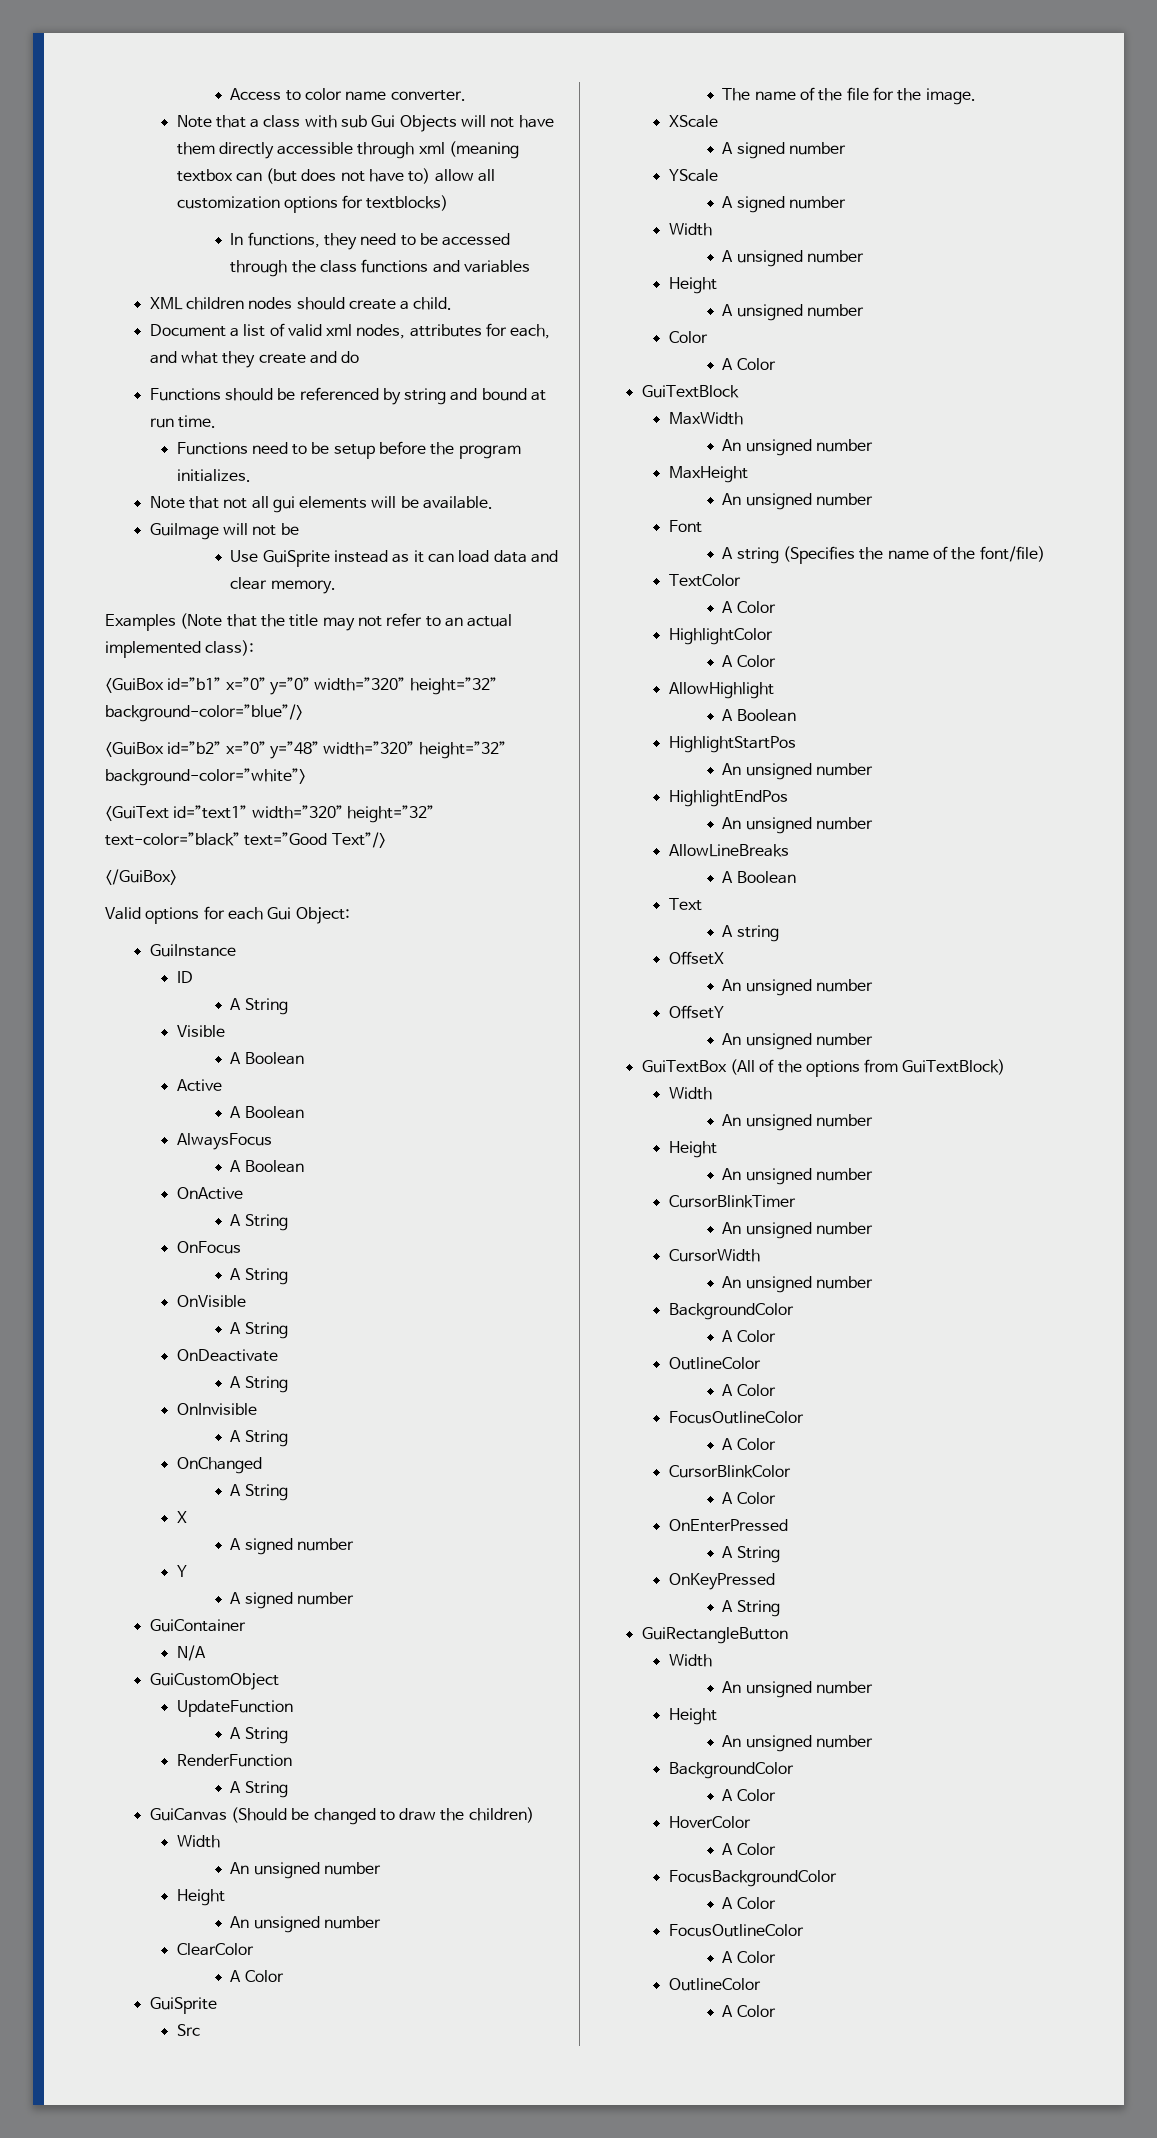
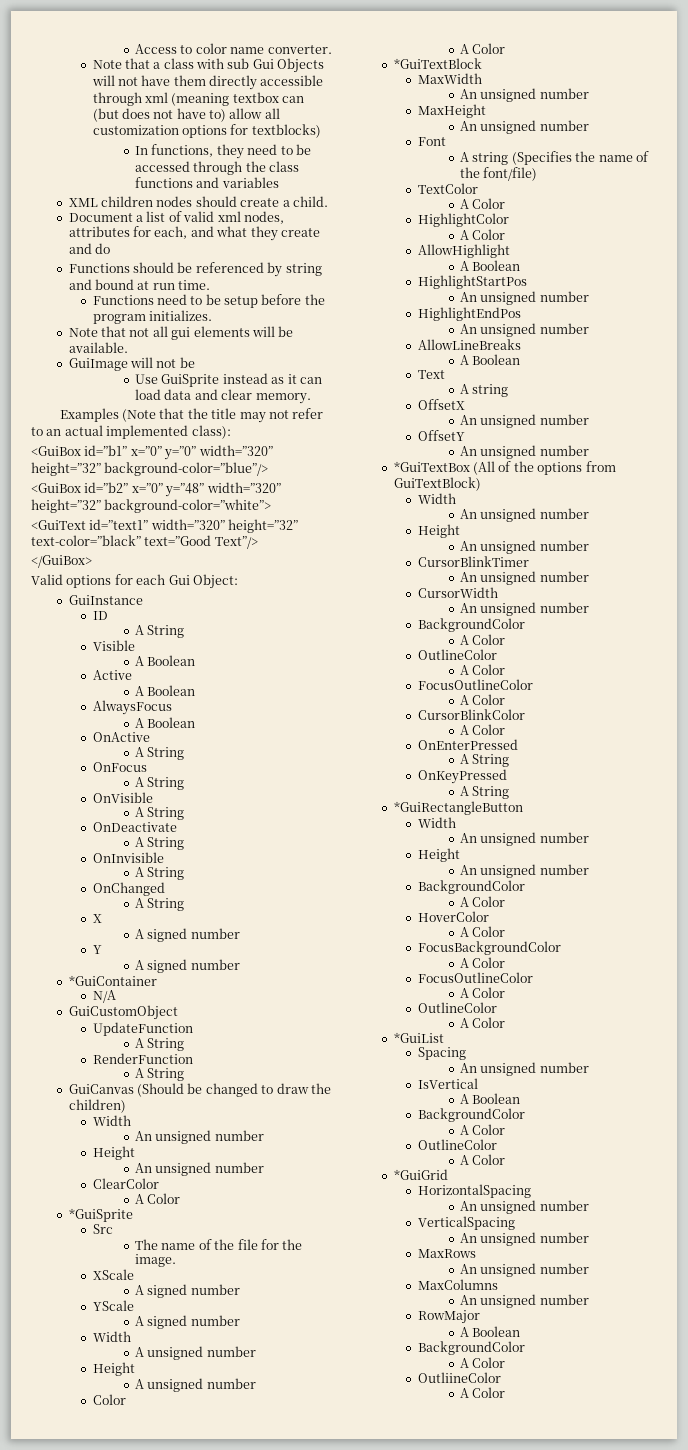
[149,1619,246,1632] GuiContainer -> [68,975,157,986] *GuiContainer
[149,1997,217,2014] GuiSprite -> [68,1208,133,1222] *GuiSprite
[641,385,739,398] GuiTextBlock -> [393,58,482,69] *GuiTextBlock
[641,1060,727,1073] GuiTextBox -> [393,461,470,472] *GuiTextBox
[641,1627,788,1644] GuiRectangleButton -> [393,801,523,815] *GuiRectangleButton
(776, 2011) none -> [393,1032,444,1043] [417,1047,466,1060] [460,1062,589,1076] [417,1078,478,1089] [460,1093,521,1104] [417,1108,525,1122] [460,1124,506,1135] [417,1139,497,1150] [460,1154,506,1165] [393,1169,448,1180] [417,1184,531,1198] [460,1200,589,1214] [417,1216,515,1230] [460,1232,589,1246] [417,1249,476,1258] [460,1263,589,1277] [417,1279,498,1290] [460,1294,589,1308] [417,1310,480,1324] [460,1326,521,1337] [417,1341,525,1355] [460,1357,506,1368] [417,1372,501,1383] [460,1387,506,1398] // *GuiList // Spacing // An unsigned number // IsVertical // A Boolean // BackgroundColor // A Color // OutlineColor // A Color // *GuiGrid // HorizontalSpacing // An unsigned number // VerticalSpacing // An unsigned number // MaxRows // An unsigned number // MaxColumns // An unsigned number // RowMajor // A Boolean // BackgroundColor // A Color // OutliineColor // A Color

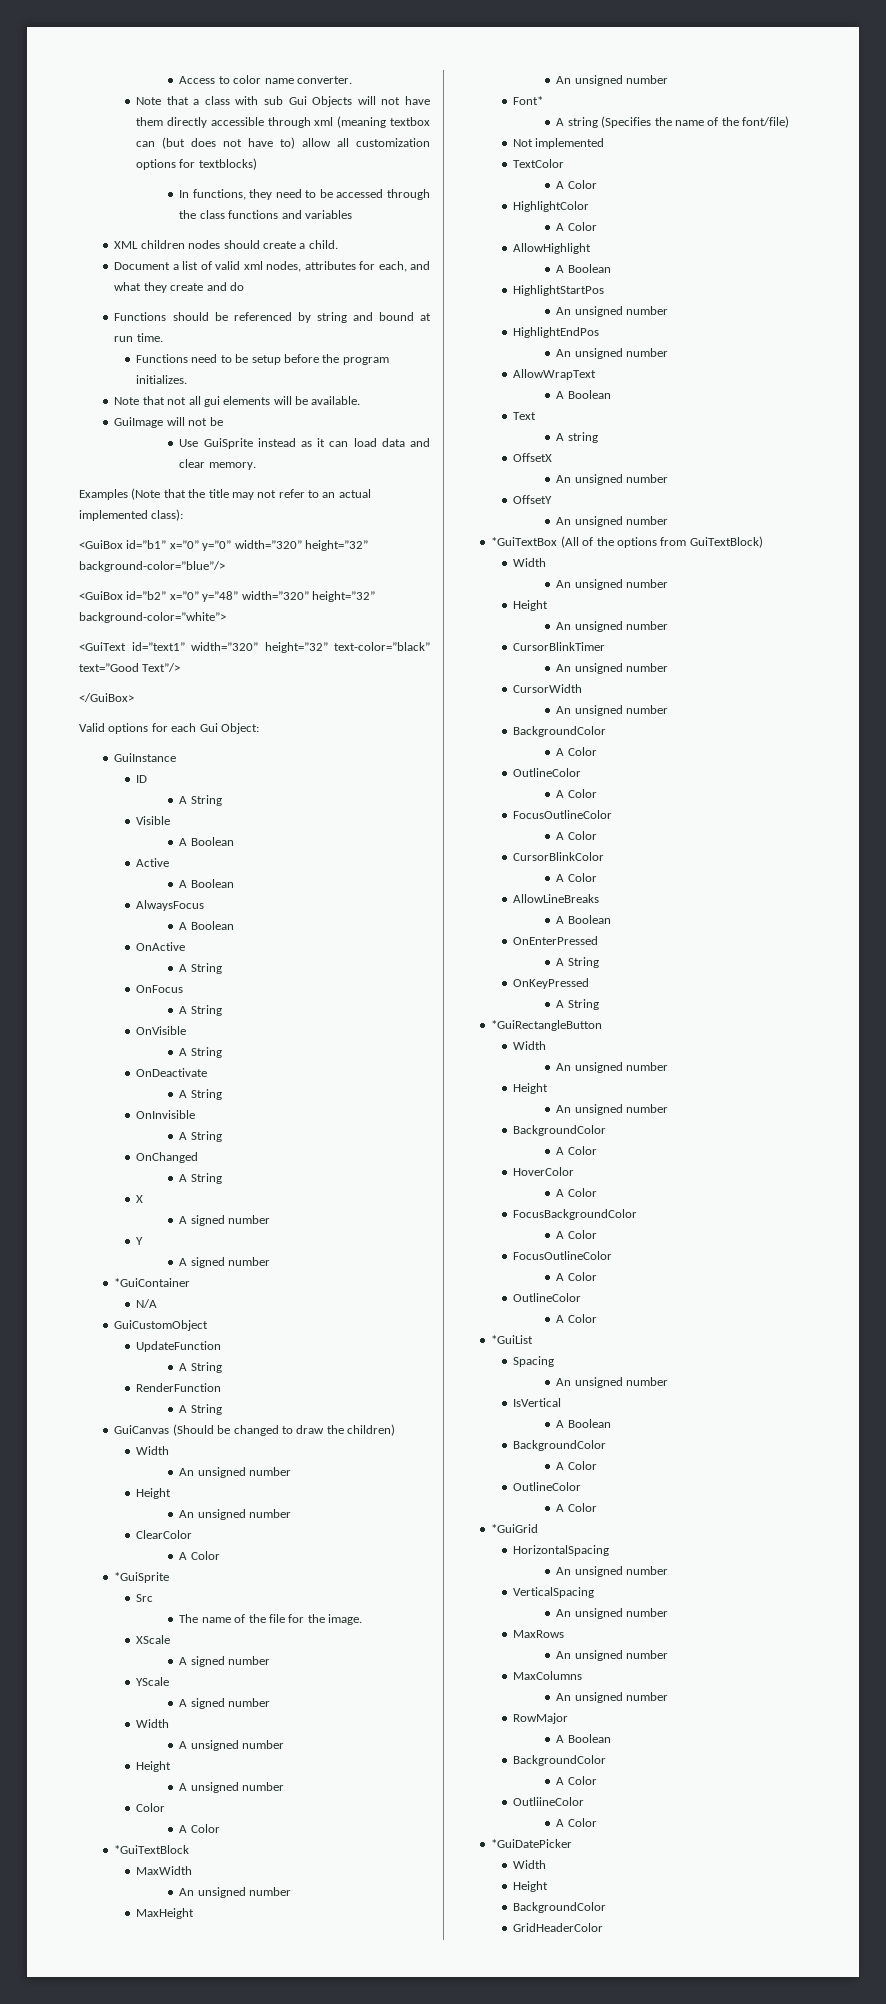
[417,137,446,146] Font -> [513,96,544,105] Font*
(538, 174) none -> [513,138,605,149] // Not implemented
[417,339,521,350] AllowLineBreaks -> [513,369,597,380] AllowWrapText
(506, 729) none -> [513,894,600,903] [556,915,611,924] // AllowLineBreaks // A Boolean
(506, 1392) none -> [491,1839,573,1848] [513,1860,547,1869] [513,1881,549,1892] [513,1902,607,1913] [513,1923,604,1932] // *GuiDatePicker // Width // Height // BackgroundColor // GridHeaderColor

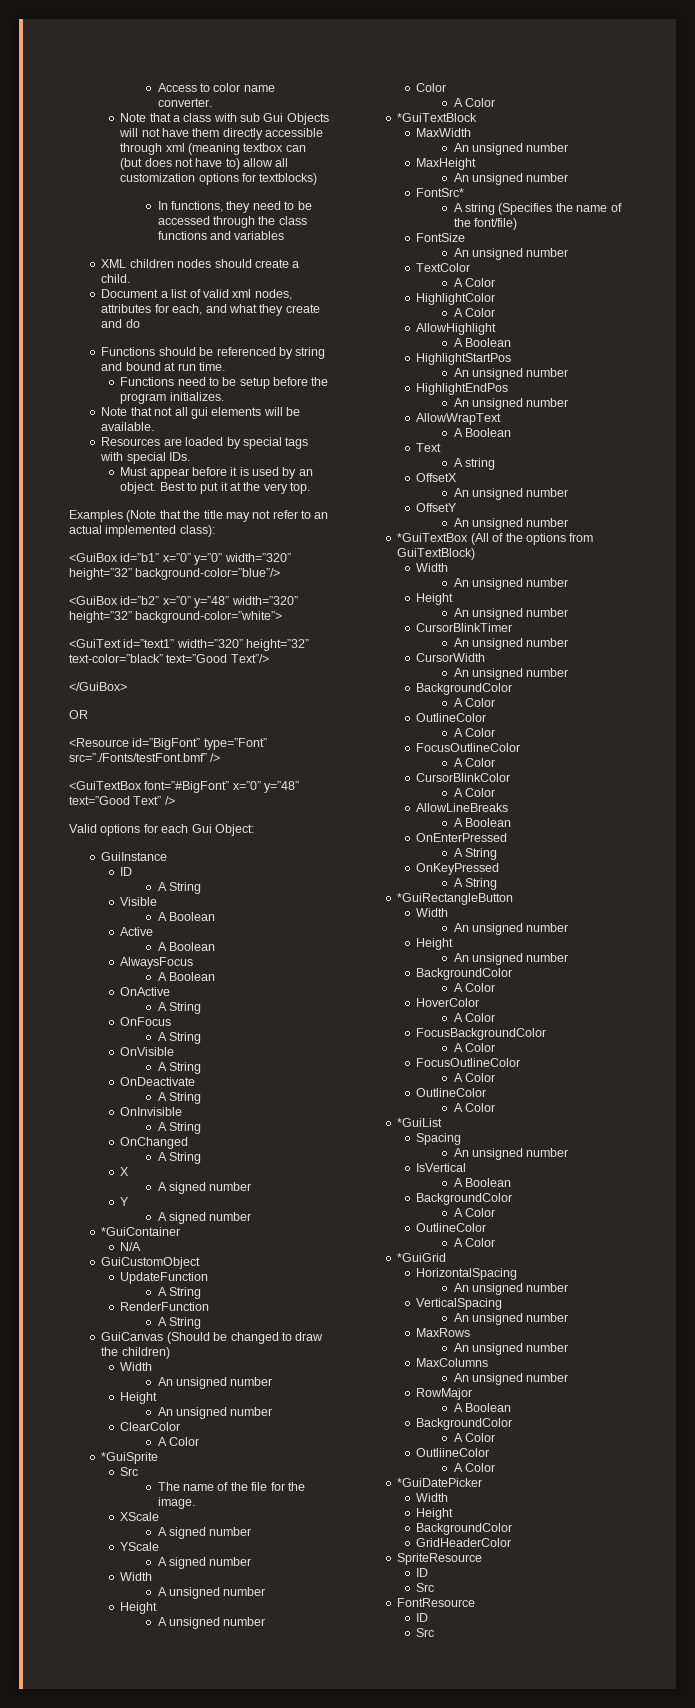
[114,417,223,428] [179,438,431,449] [179,459,256,470] GuiImage will not be // Use GuiSprite instead as it can load data and clear memory. -> [101,437,309,449] [100,452,191,464] [120,467,313,479] [120,482,311,494] Resources are loaded by special tags with special IDs. // Must appear before it is used by an object. Best to put it at the very top.
(134, 697) none -> [69,710,88,719] [69,738,267,750] [69,753,221,762] [69,781,300,793] [69,796,175,805] // OR // <Resource id=”BigFont” type=”Font” src=”./Fonts/testFont.bmf” /> // <GuiTextBox font=”#BigFont” x=”0” y=”48” text=”Good Text” />
[513,96,544,105] Font* -> [416,188,465,197] FontSrc*
[513,138,605,149] Not implemented -> [416,233,466,242] [453,248,569,260] FontSize // An unsigned number
(604, 1927) none -> [397,1553,483,1565] [416,1568,429,1577] [416,1583,435,1592] [397,1598,476,1607] [416,1613,429,1622] [416,1628,435,1637] // SpriteResource // ID // Src // FontResource // ID // Src

